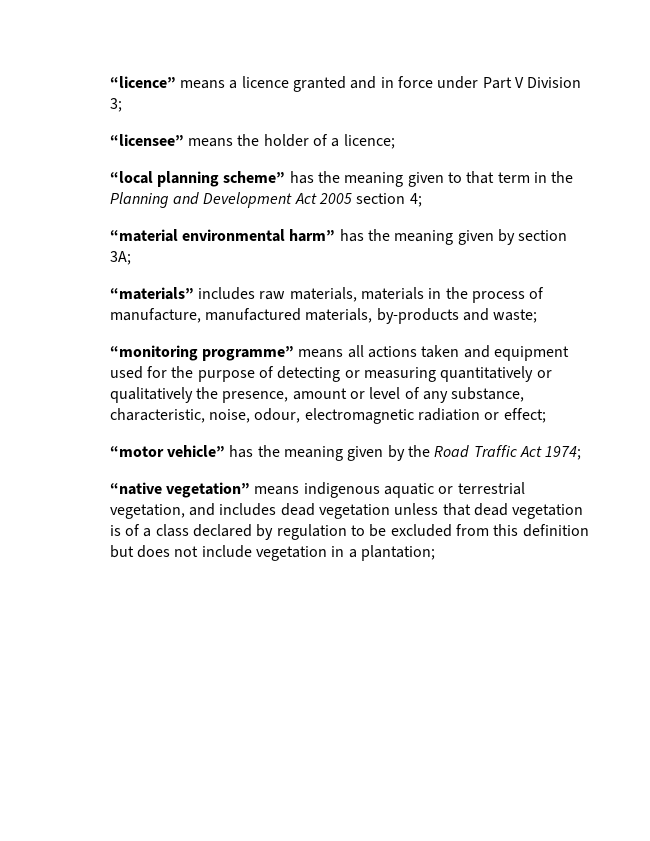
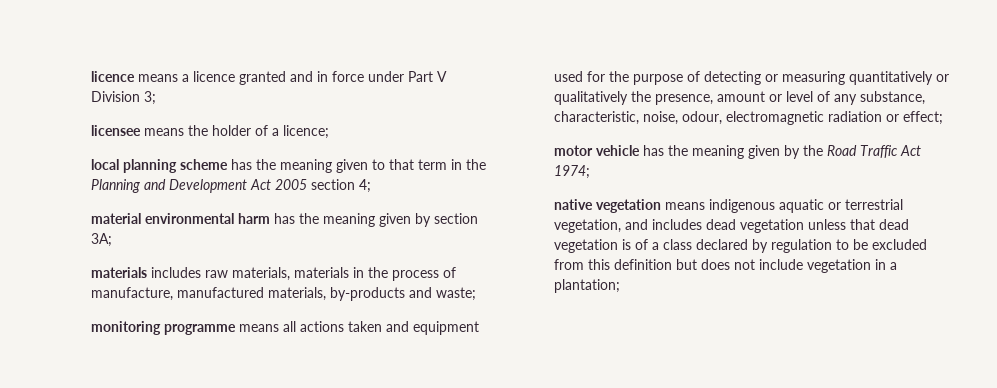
[109,76,176,88] “licence” -> [91,71,136,82] licence
[109,134,184,146] “licensee” -> [91,125,142,136] licensee
[109,171,286,187] “local planning scheme” -> [91,159,229,173] local planning scheme
[109,229,336,242] “material environmental harm” -> [91,213,271,224] material environmental harm
[109,287,194,300] “materials” -> [91,267,148,278] materials
[109,345,295,361] “monitoring programme” -> [91,321,237,335] monitoring programme
[109,445,226,457] “motor vehicle” -> [554,145,641,156] motor vehicle
[109,482,251,498] “native vegetation” -> [554,199,662,213] native vegetation

